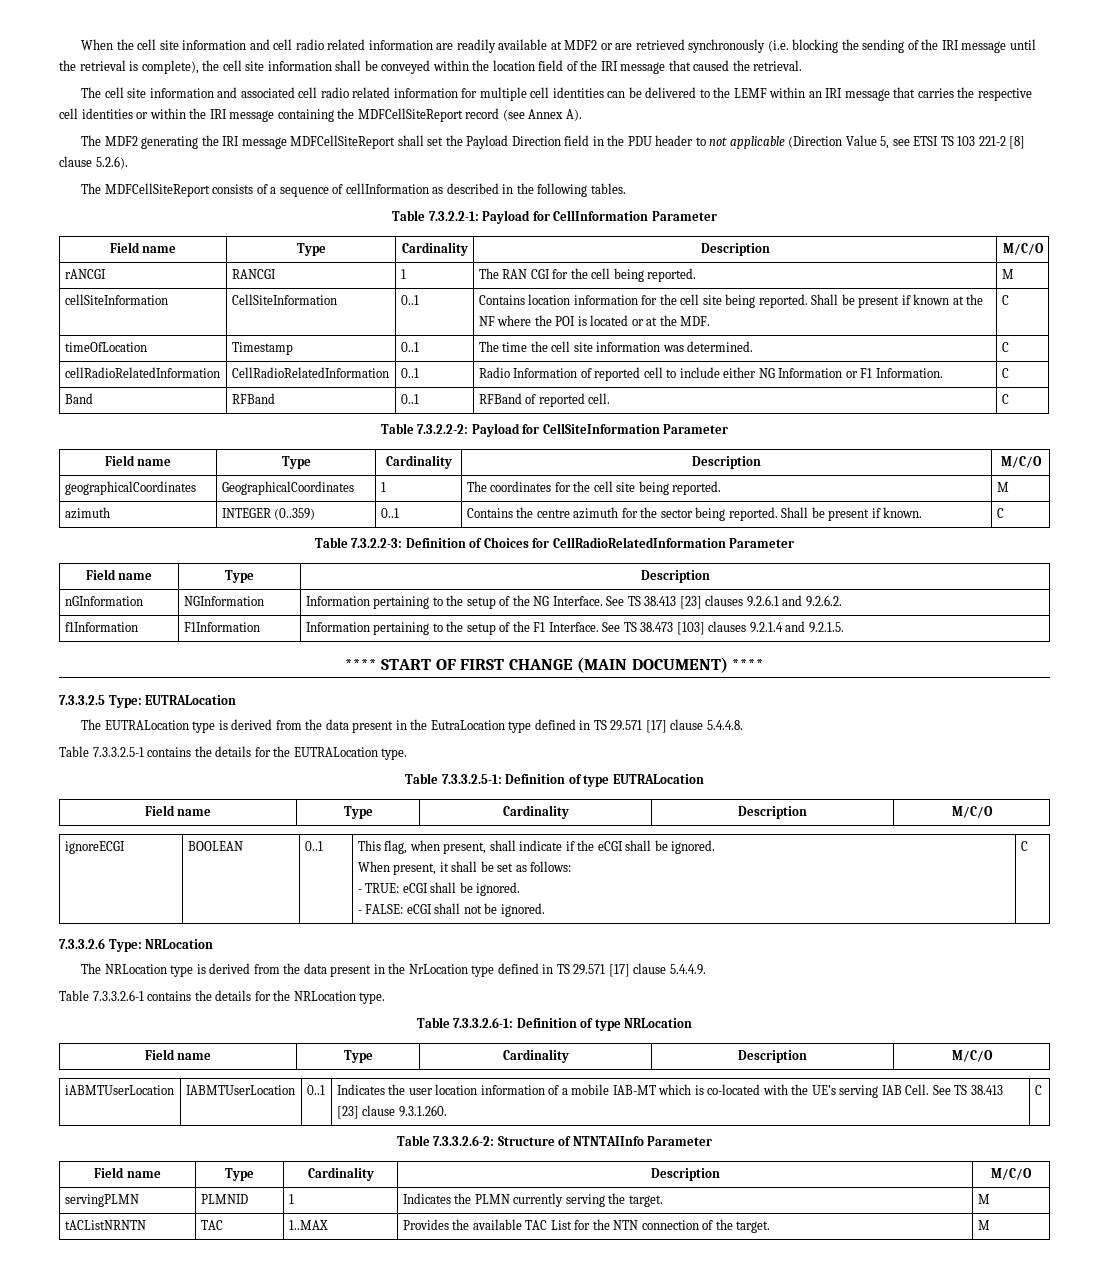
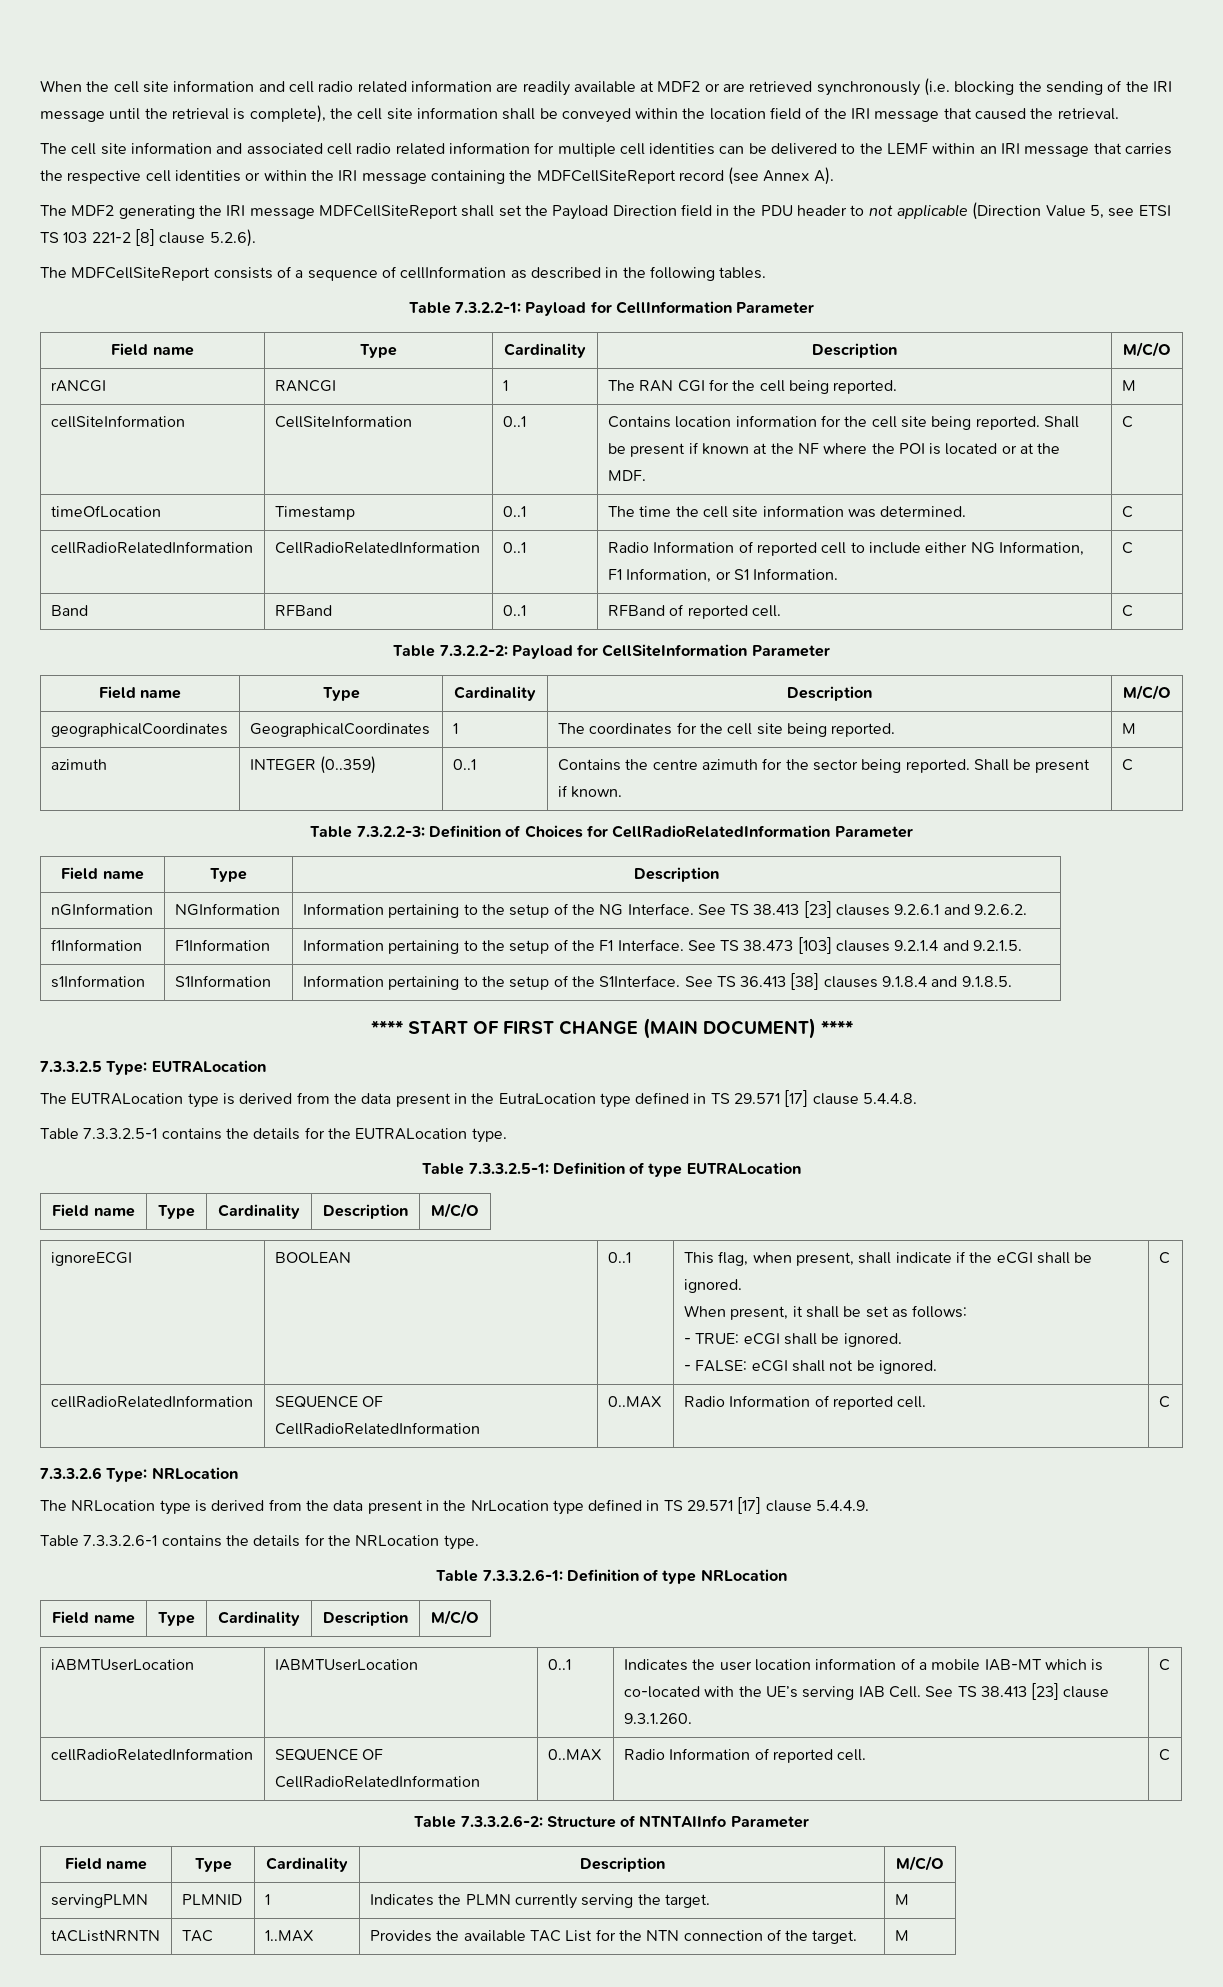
[778,368,873,378] Information or F1 -> [998,541,1084,556] [607,568,749,583] Information, F1 Information, or S1
(844, 627) none -> [50,975,145,988] [174,975,271,987] [302,973,1012,990] // s1Information | S1Information | Information pertaining to the setup of the S1Interface. See TS 36.413 [38] clauses 9.1.8.4 and 9.1.8.5.
(1028, 846) none -> [50,1395,253,1408] [274,1396,384,1408] [274,1422,480,1435] [607,1396,662,1408] [683,1395,927,1410] [1158,1396,1170,1408] // cellRadioRelatedInformation | SEQUENCE OF CellRadioRelatedInformation | 0..MAX | Radio Information of reported cell. | C
(1042, 1090) none -> [50,1748,253,1761] [274,1749,384,1761] [274,1775,480,1788] [547,1749,602,1761] [623,1748,867,1763] [1158,1749,1170,1761] // cellRadioRelatedInformation | SEQUENCE OF CellRadioRelatedInformation | 0..MAX | Radio Information of reported cell. | C

